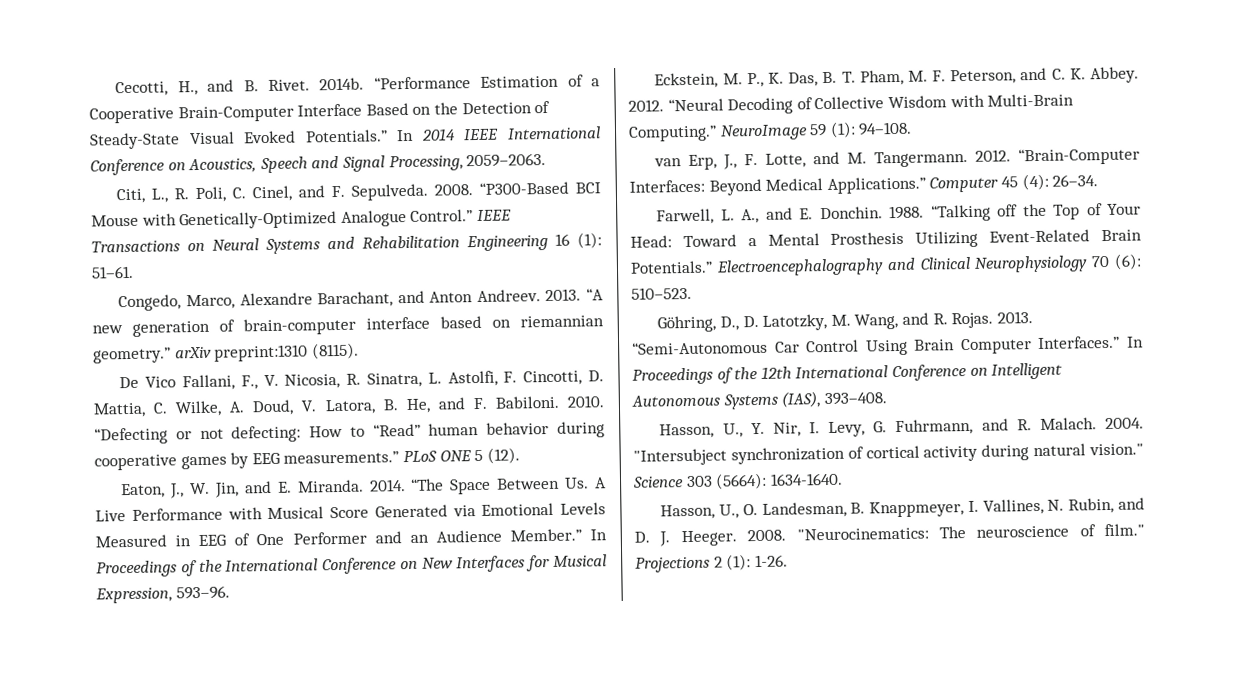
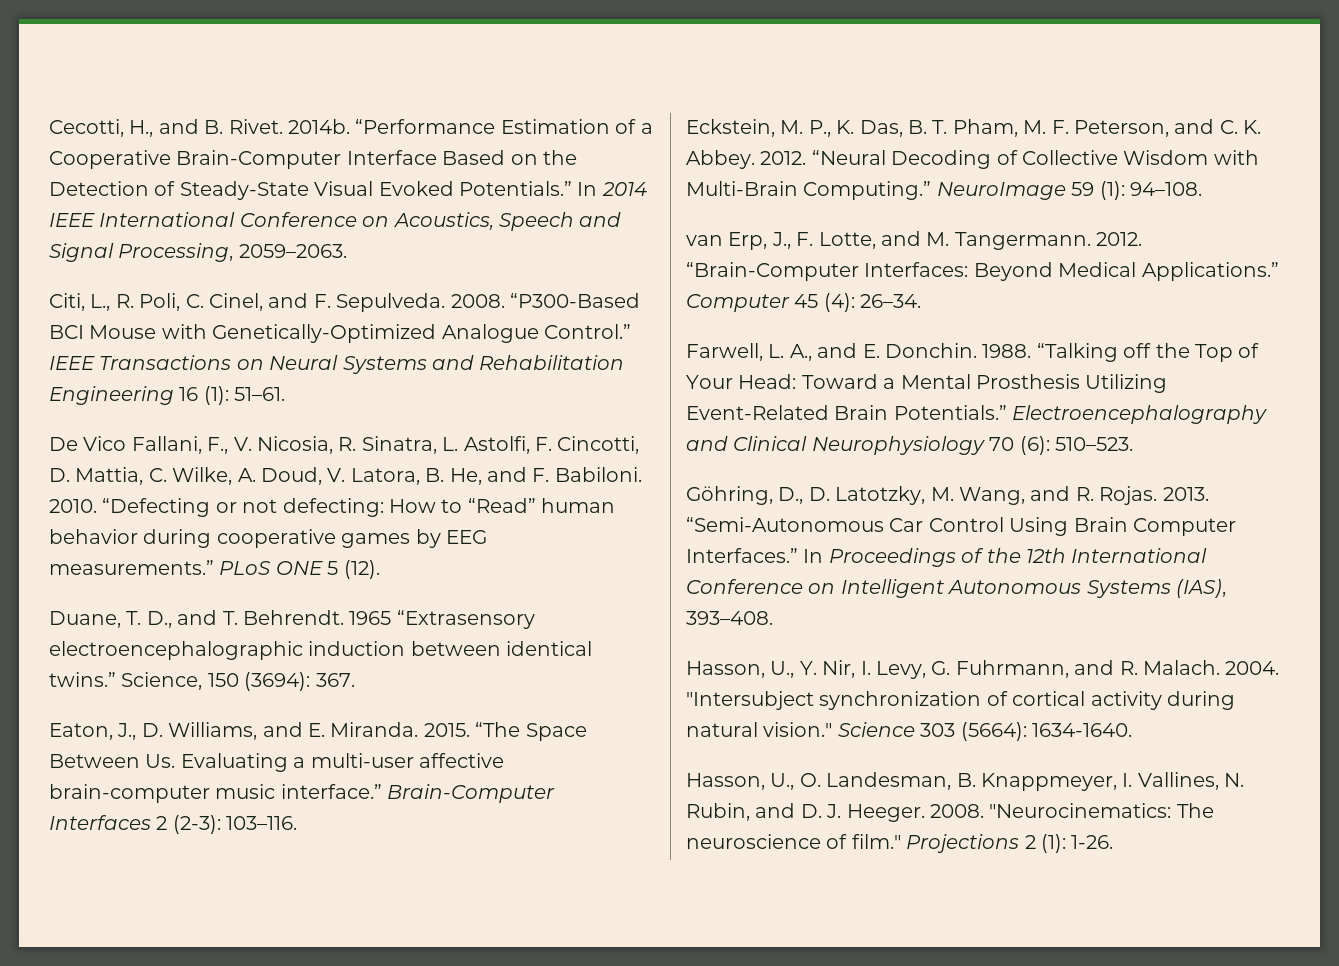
[118,288,604,312] [92,315,604,337] [93,342,359,364] // Congedo, Marco, Alexandre Barachant, and Anton Andreev. 2013. “A new generation of brain-computer interface based on riemannian geometry.” arXiv preprint:1310 (8115). -> (286, 394) none
(520, 455) none -> [49,610,535,629] [49,641,593,660] [49,672,355,691] // Duane, T. D., and T. Behrendt. 1965 “Extrasensory electroencephalographic induction between identical twins.” Science, 150 (3694): 367.
[190,482,240,498] W. Jin, -> [141,722,258,740] D. Williams,
[368,479,406,492] 2014. -> [423,723,470,737] 2015.
[594,477,607,489] [95,502,606,522] [95,528,608,548] [96,554,607,578] [95,585,230,604] A Live Performance with Musical Score Generated via Emotional Levels Measured in EEG of One Performer and an Audience Member.” In Proceedings of the International Conference on New Interfaces for Musical Expression, 593–96. -> [180,753,504,772] [49,784,556,803] [49,815,298,834] Evaluating a multi-user affective brain-computer music interface.” Brain-Computer Interfaces 2 (2-3): 103–116.

